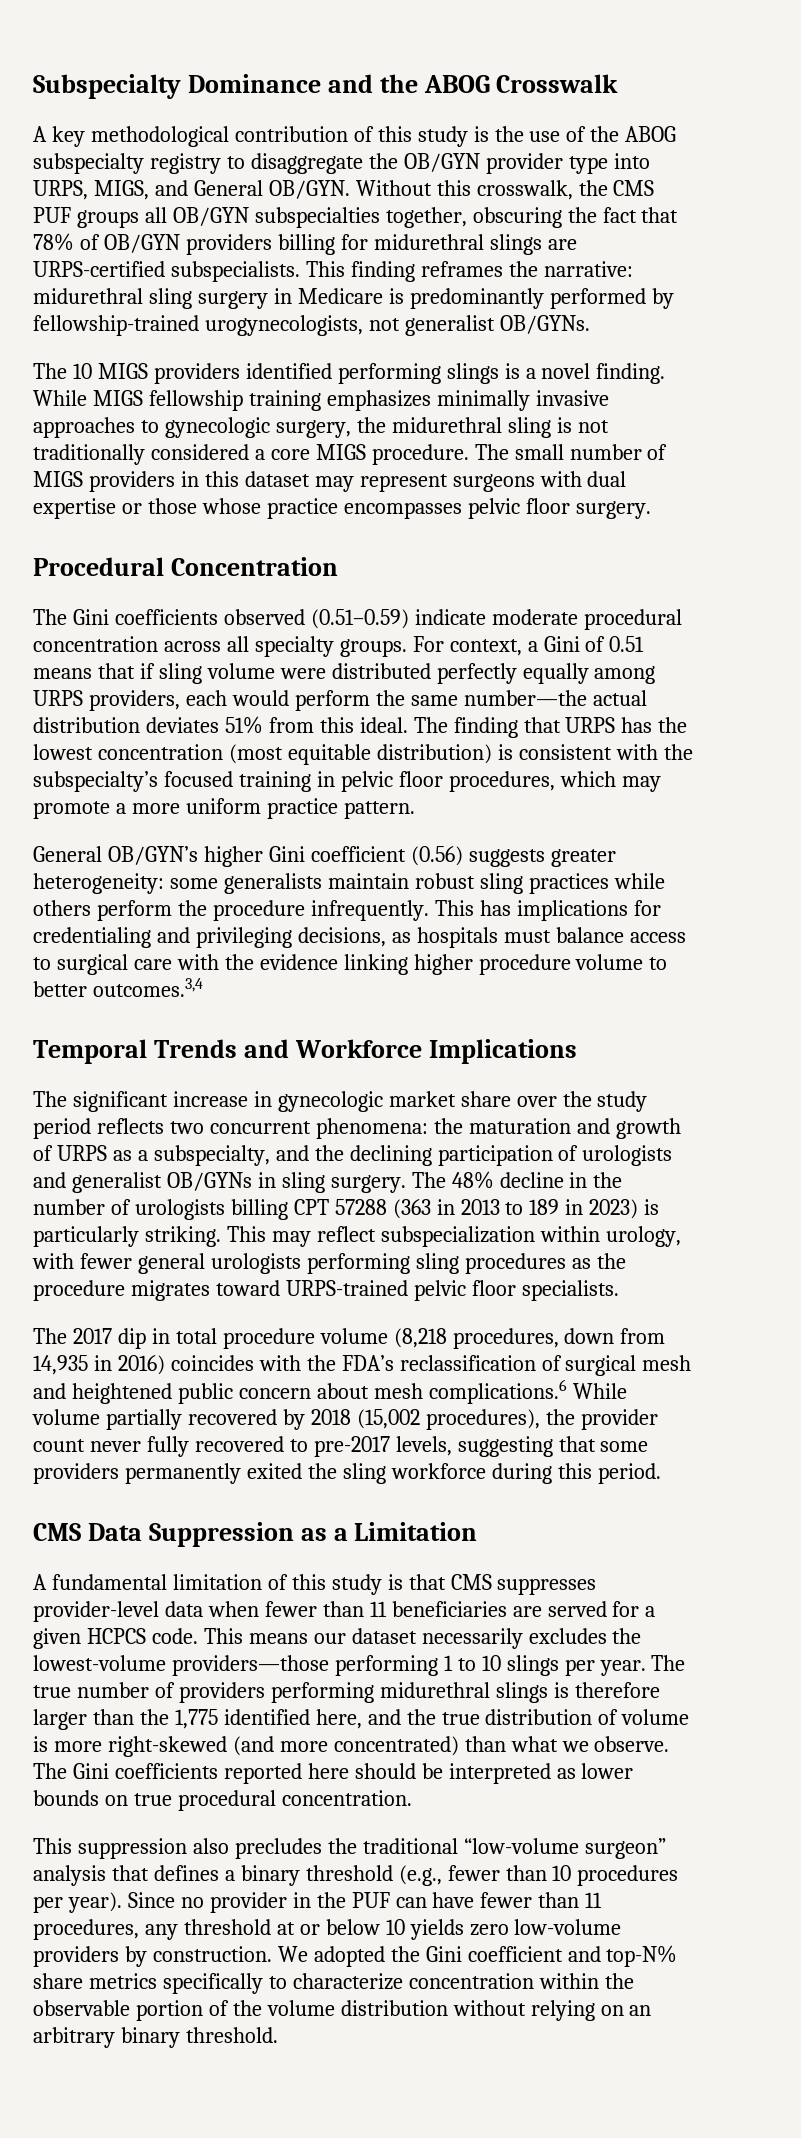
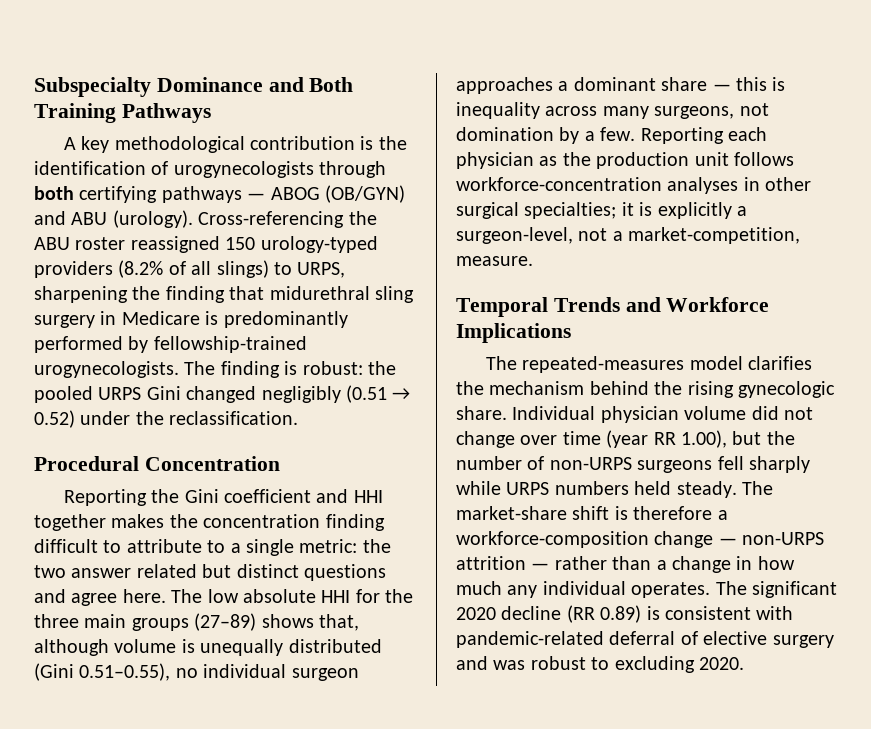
[379,74,619,93] the ABOG Crosswalk -> [309,77,354,92] [34,103,211,123] Both Training Pathways
[353,126,677,147] [33,153,650,174] [33,180,655,200] [33,207,679,228] [33,233,577,255] [33,261,633,282] of this study is the use of the ABOG subspecialty registry to disaggregate the OB/GYN provider type into URPS, MIGS, and General OB/GYN. Without this crosswalk, the CMS PUF groups all OB/GYN subspecialties together, obscuring the fact that 78% of OB/GYN providers billing for midurethral slings are URPS-certified subspecialists. This finding reframes the narrative: -> [360,136,407,150] [34,161,387,178] [34,185,405,203] [34,210,377,228] [34,236,378,253] [34,260,346,278] [34,286,265,303] is the identification of urogynecologists through both certifying pathways — ABOG (OB/GYN) and ABU (urology). Cross-referencing the ABU roster reassigned 150 urology-typed providers (8.2% of all slings) to URPS, sharpening the finding that
[204,315,590,336] [33,363,666,384] [33,390,609,411] [33,417,609,438] [33,444,668,465] [33,471,627,492] [33,498,651,519] [33,557,338,576] [33,609,682,630] [33,636,645,657] [33,663,656,684] [33,690,647,711] [33,716,688,738] [33,744,693,765] [33,771,661,792] [33,798,415,819] [33,846,616,867] [33,873,665,894] [33,900,661,921] [33,927,686,948] [33,954,668,975] [33,978,203,997] urogynecologists, not generalist OB/GYNs. // The 10 MIGS providers identified performing slings is a novel finding. While MIGS fellowship training emphasizes minimally invasive approaches to gynecologic surgery, the midurethral sling is not traditionally considered a core MIGS procedure. The small number of MIGS providers in this dataset may represent surgeons with dual expertise or those whose practice encompasses pelvic floor surgery. // Procedural Concentration // The Gini coefficients observed (0.51–0.59) indicate moderate procedural concentration across all specialty groups. For context, a Gini of 0.51 means that if sling volume were distributed perfectly equally among URPS providers, each would perform the same number—the actual distribution deviates 51% from this ideal. The finding that URPS has the lowest concentration (most equitable distribution) is consistent with the subspecialty’s focused training in pelvic floor procedures, which may promote a more uniform practice pattern. // General OB/GYN’s higher Gini coefficient (0.56) suggests greater heterogeneity: some generalists maintain robust sling practices while others perform the procedure infrequently. This has implications for credentialing and privileging decisions, as hospitals must balance access to surgical care with the evidence linking higher procedure volume to better outcomes.3,4 -> [34,361,396,378] [34,385,411,403] [34,410,299,428] [34,456,280,471] [63,489,383,506] [34,514,385,531] [34,539,391,556] [34,564,386,581] [34,589,414,606] [34,613,359,631] [34,639,382,656] [34,663,359,681] [456,77,786,94] [456,102,769,119] [456,127,767,144] [456,152,794,169] [456,177,812,194] [456,202,747,219] [456,227,801,244] [456,256,533,266] urogynecologists. The finding is robust: the pooled URPS Gini changed negligibly (0.51 → 0.52) under the reclassification. // Procedural Concentration // Reporting the Gini coefficient and HHI together makes the concentration finding difficult to attribute to a single metric: the two answer related but distinct questions and agree here. The low absolute HHI for the three main groups (27–89) shows that, although volume is unequally distributed (Gini 0.51–0.55), no individual surgeon approaches a dominant share — this is inequality across many surgeons, not domination by a few. Reporting each physician as the production unit follows workforce-concentration analyses in other surgical specialties; it is explicitly a surgeon-level, not a market-competition, measure.
[72,1091,648,1112] [33,1118,681,1139] [33,1145,673,1166] [33,1171,623,1193] [33,1199,660,1220] [33,1226,681,1247] [32,1253,626,1274] [33,1280,619,1301] [33,1328,666,1349] [33,1355,692,1376] [33,1379,627,1404] [32,1409,658,1430] [33,1436,649,1457] [33,1463,661,1484] [33,1522,478,1547] [33,1574,597,1595] [33,1601,656,1622] [33,1628,642,1649] [33,1655,686,1676] [33,1682,660,1703] [33,1709,690,1730] [33,1736,670,1757] [33,1763,634,1784] [33,1790,412,1811] [33,1838,666,1859] [33,1865,679,1886] [33,1892,603,1913] [33,1919,622,1940] [33,1945,678,1967] [33,1973,634,1994] [33,2000,652,2021] [33,2027,278,2048] significant increase in gynecologic market share over the study period reflects two concurrent phenomena: the maturation and growth of URPS as a subspecialty, and the declining participation of urologists and generalist OB/GYNs in sling surgery. The 48% decline in the number of urologists billing CPT 57288 (363 in 2013 to 189 in 2023) is particularly striking. This may reflect subspecialization within urology, with fewer general urologists performing sling procedures as the procedure migrates toward URPS-trained pelvic floor specialists. // The 2017 dip in total procedure volume (8,218 procedures, down from 14,935 in 2016) coincides with the FDA’s reclassification of surgical mesh and heightened public concern about mesh complications.6 While volume partially recovered by 2018 (15,002 procedures), the provider count never fully recovered to pre-2017 levels, suggesting that some providers permanently exited the sling workforce during this period. // CMS Data Suppression as a Limitation // A fundamental limitation of this study is that CMS suppresses provider-level data when fewer than 11 beneficiaries are served for a given HCPCS code. This means our dataset necessarily excludes the lowest-volume providers—those performing 1 to 10 slings per year. The true number of providers performing midurethral slings is therefore larger than the 1,775 identified here, and the true distribution of volume is more right-skewed (and more concentrated) than what we observe. The Gini coefficients reported here should be interpreted as lower bounds on true procedural concentration. // This suppression also precludes the traditional “low-volume surgeon” analysis that defines a binary threshold (e.g., fewer than 10 procedures per year). Since no provider in the PUF can have fewer than 11 procedures, any threshold at or below 10 yields zero low-volume providers by construction. We adopted the Gini coefficient and top-N% share metrics specifically to characterize concentration within the observable portion of the volume distribution without relying on an arbitrary binary threshold. -> [522,356,812,373] [456,381,835,398] [456,406,813,423] [456,430,795,448] [456,456,810,473] [456,481,773,498] [456,506,728,520] [456,531,825,548] [456,556,795,573] [456,581,837,598] [456,605,794,623] [456,631,834,648] [456,656,744,673] repeated-measures model clarifies the mechanism behind the rising gynecologic share. Individual physician volume did not change over time (year RR 1.00), but the number of non-URPS surgeons fell sharply while URPS numbers held steady. The market-share shift is therefore a workforce-composition change — non-URPS attrition — rather than a change in how much any individual operates. The significant 2020 decline (RR 0.89) is consistent with pandemic-related deferral of elective surgery and was robust to excluding 2020.

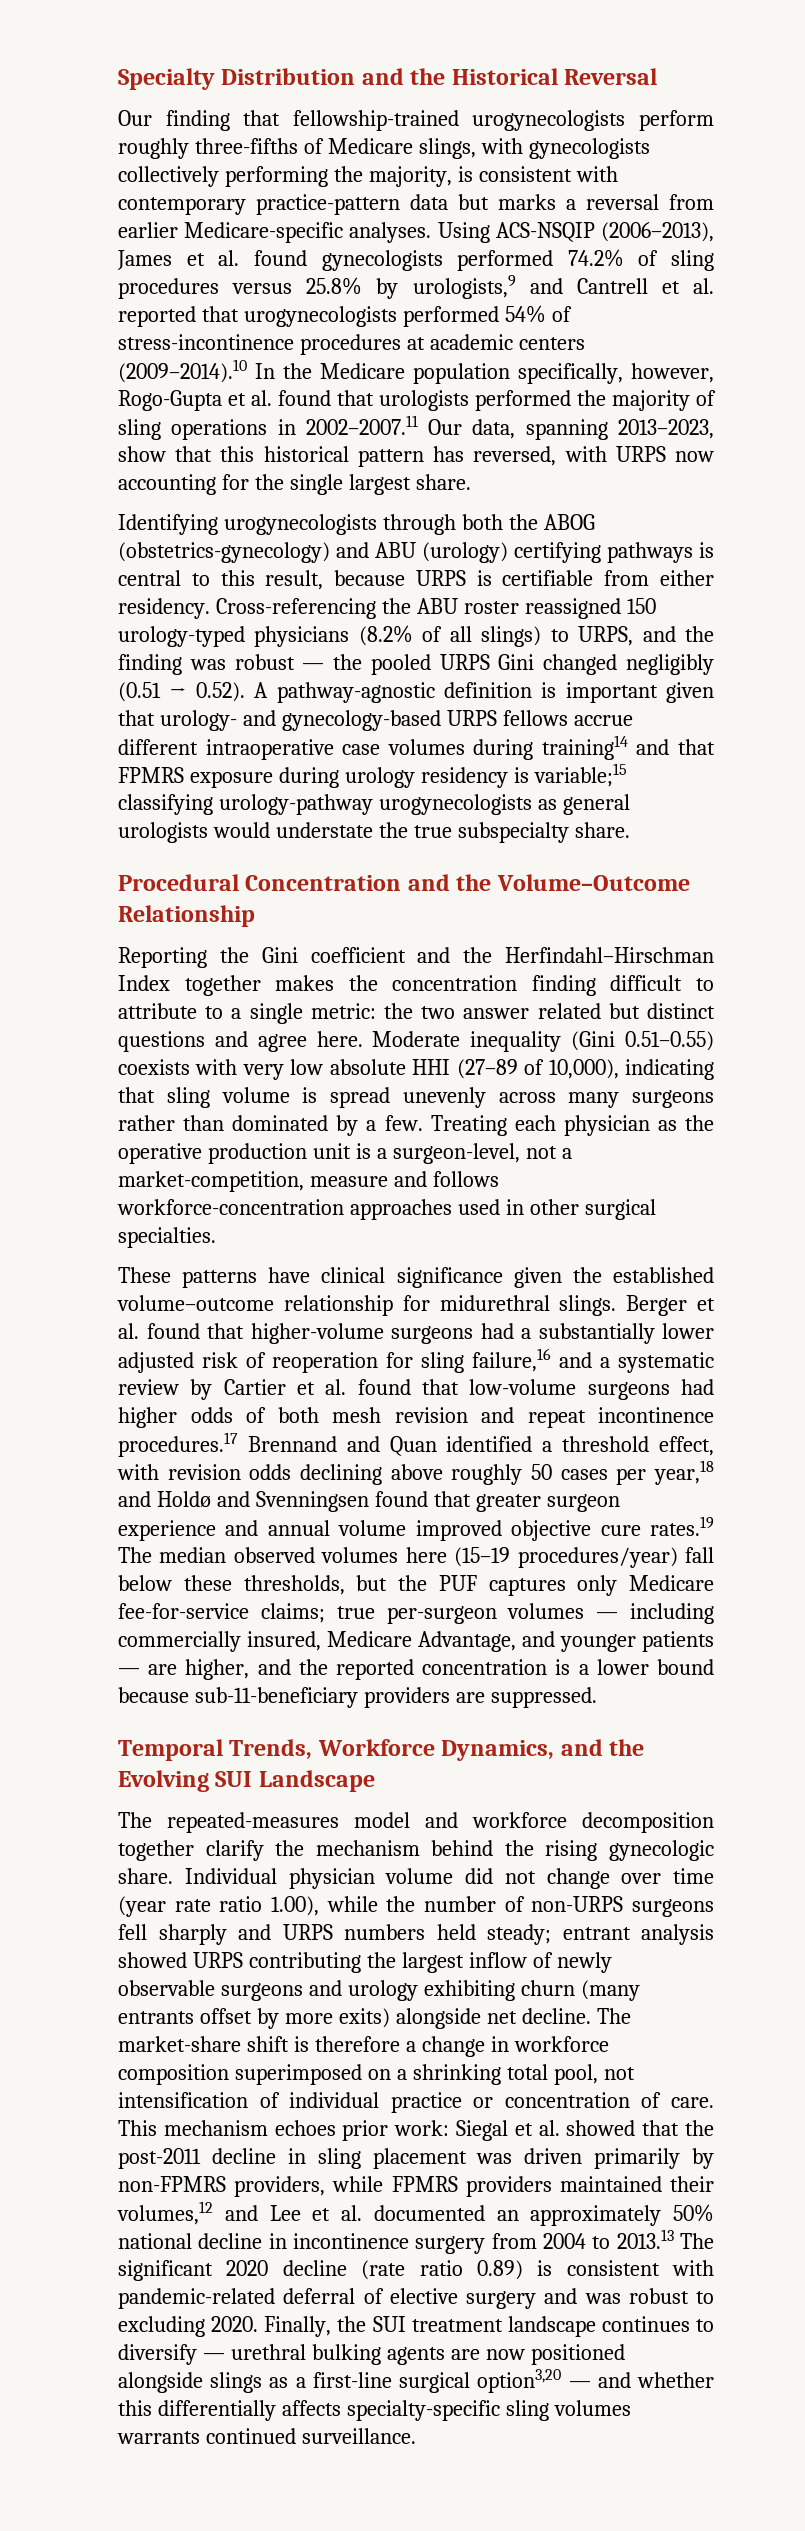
[34,77,354,97] [34,103,211,123] [63,136,407,153] [34,161,387,178] [34,185,405,203] [34,210,193,228] Subspecialty Dominance and Both Training Pathways // A key methodological contribution is the identification of urogynecologists through both certifying pathways — ABOG (OB/GYN) and ABU (urology). -> [118,68,658,90] [118,110,714,131] [118,138,650,159] [118,166,618,187] [118,194,714,215] [118,222,714,243] [117,249,714,271] [118,275,714,299] [118,305,572,327] [118,334,585,355] [118,359,714,384] [118,390,716,411] [118,415,714,440] [118,446,714,467] [118,474,471,495] [118,514,595,535] [118,542,714,563] [118,570,714,590] [118,598,210,619] Specialty Distribution and the Historical Reversal // Our finding that fellowship-trained urogynecologists perform roughly three-fifths of Medicare slings, with gynecologists collectively performing the majority, is consistent with contemporary practice-pattern data but marks a reversal from earlier Medicare-specific analyses. Using ACS-NSQIP (2006–2013), James et al. found gynecologists performed 74.2% of sling procedures versus 25.8% by urologists,9 and Cantrell et al. reported that urogynecologists performed 54% of stress-incontinence procedures at academic centers (2009–2014).10 In the Medicare population specifically, however, Rogo-Gupta et al. found that urologists performed the majority of sling operations in 2002–2007.11 Our data, spanning 2013–2023, show that this historical pattern has reversed, with URPS now accounting for the single largest share. // Identifying urogynecologists through both the ABOG (obstetrics-gynecology) and ABU (urology) certifying pathways is central to this result, because URPS is certifiable from either residency.
[34,261,113,278] providers -> [254,626,350,647] physicians
[34,286,128,303] sharpening -> [642,626,676,642] and
[229,286,414,303] [34,311,348,328] [34,336,307,353] [34,361,363,378] that midurethral sling surgery in Medicare is predominantly performed by fellowship-trained urogynecologists. The finding is robust: -> [189,654,325,670] was robust —
[34,410,299,428] [34,456,280,471] 0.52) under the reclassification. // Procedural Concentration -> [195,682,714,703] [118,710,633,731] [118,735,715,760] [118,763,627,788] [118,794,630,815] [118,822,630,843] [118,874,690,891] [118,905,255,927] 0.52). A pathway-agnostic definition is important given that urology- and gynecology-based URPS fellows accrue different intraoperative case volumes during training14 and that FPMRS exposure during urology residency is variable;15 classifying urology-pathway urogynecologists as general urologists would understate the true subspecialty share. // Procedural Concentration and the Volume–Outcome Relationship
[353,490,383,503] HHI -> [463,947,714,963] [118,975,170,991] the Herfindahl–Hirschman Index
[171,589,414,603] [34,613,359,631] [34,639,382,656] [34,663,359,681] [456,77,786,94] [456,102,769,119] [456,127,554,141] The low absolute HHI for the three main groups (27–89) shows that, although volume is unequally distributed (Gini 0.51–0.55), no individual surgeon approaches a dominant share — this is inequality across many surgeons, not domination -> [372,1031,715,1052] [118,1059,714,1080] [118,1087,714,1108] [118,1115,329,1131] Moderate inequality (Gini 0.51–0.55) coexists with very low absolute HHI (27–89 of 10,000), indicating that sling volume is spread unevenly across many surgeons rather than dominated
[640,127,724,144] Reporting -> [430,1115,507,1136] Treating
(591, 159) none -> [118,1143,202,1164] operative
[734,152,794,166] [456,177,812,194] [456,202,732,219] follows workforce-concentration analyses in other surgical specialties; it is explicitly -> [355,1143,371,1159] is
[456,256,533,266] [456,297,770,317] [456,323,571,343] [485,356,812,373] measure. // Temporal Trends and Workforce Implications // The repeated-measures model clarifies -> [309,1171,499,1187] [117,1199,656,1220] [118,1227,216,1248] [118,1267,715,1288] [117,1295,715,1316] [118,1323,714,1344] [118,1348,714,1373] [118,1379,714,1400] [118,1407,714,1428] [118,1432,714,1457] [117,1460,715,1485] [118,1491,620,1512] [118,1516,715,1541] [118,1547,715,1568] [118,1575,714,1596] [118,1603,714,1624] [118,1631,714,1652] [118,1659,714,1680] [118,1687,597,1708] [118,1739,645,1761] [118,1770,375,1792] [118,1812,714,1833] [118,1840,264,1861] measure and follows workforce-concentration approaches used in other surgical specialties. // These patterns have clinical significance given the established volume–outcome relationship for midurethral slings. Berger et al. found that higher-volume surgeons had a substantially lower adjusted risk of reoperation for sling failure,16 and a systematic review by Cartier et al. found that low-volume surgeons had higher odds of both mesh revision and repeat incontinence procedures.17 Brennand and Quan identified a threshold effect, with revision odds declining above roughly 50 cases per year,18 and Holdø and Svenningsen found that greater surgeon experience and annual volume improved objective cure rates.19 The median observed volumes here (15–19 procedures/year) fall below these thresholds, but the PUF captures only Medicare fee-for-service claims; true per-surgeon volumes — including commercially insured, Medicare Advantage, and younger patients — are higher, and the reported concentration is a lower bound because sub-11-beneficiary providers are suppressed. // Temporal Trends, Workforce Dynamics, and the Evolving SUI Landscape // The repeated-measures model and workforce decomposition together clarify
[653,430,762,448] RR 1.00), but -> [174,1896,378,1916] rate ratio 1.00), while
[456,481,501,495] while -> [238,1924,271,1940] and
[676,481,737,498] steady. -> [487,1924,714,1945] [118,1952,612,1973] [118,1980,640,2001] [118,2008,591,2029] steady; entrant analysis showed URPS contributing the largest inflow of newly observable surgeons and urology exhibiting churn (many entrants offset by more exits) alongside net decline.
[456,531,825,548] [456,556,795,573] [456,581,711,598] workforce-composition change — non-URPS attrition — rather than a change in how much any individual operates. -> [421,2036,609,2057] [118,2064,635,2085] [118,2092,714,2113] [118,2120,714,2141] [118,2148,714,2169] [118,2176,715,2197] [117,2201,714,2226] [118,2229,674,2254] change in workforce composition superimposed on a shrinking total pool, not intensification of individual practice or concentration of care. This mechanism echoes prior work: Siegal et al. showed that the post-2011 decline in sling placement was driven primarily by non-FPMRS providers, while FPMRS providers maintained their volumes,12 and Lee et al. documented an approximately 50% national decline in incontinence surgery from 2004 to 2013.13
[566,605,595,623] (RR -> [361,2260,463,2280] (rate ratio
(744, 663) none -> [264,2316,714,2337] [118,2344,625,2365] [118,2369,714,2393] [118,2400,631,2421] [117,2428,416,2444] Finally, the SUI treatment landscape continues to diversify — urethral bulking agents are now positioned alongside slings as a first-line surgical option3,20 — and whether this differentially affects specialty-specific sling volumes warrants continued surveillance.

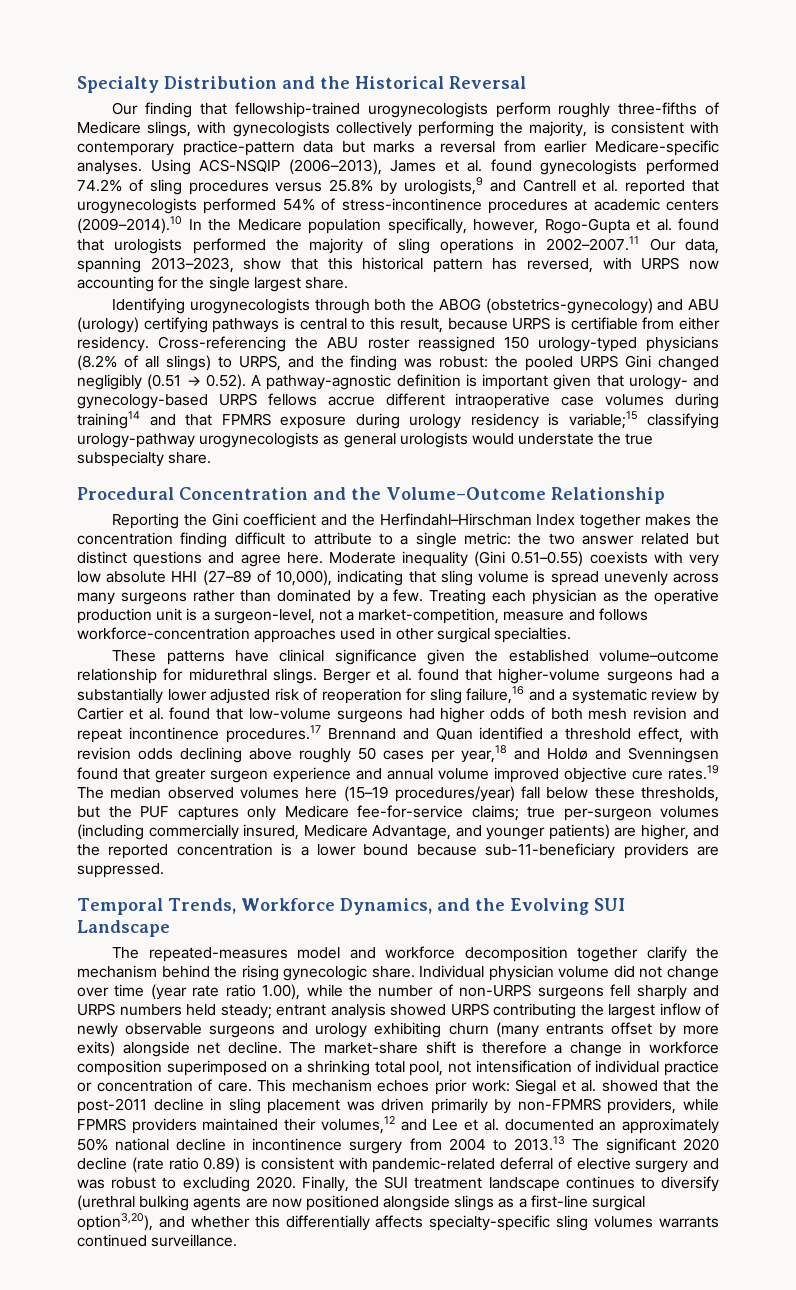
[234,654,325,670] robust — -> [439,356,489,368] robust:
[596,1603,714,1624] — including -> [77,824,144,840] (including
[642,1631,714,1652] [118,1668,140,1675] patients — -> [548,824,610,840] patients)
[202,2344,306,2360] — urethral -> [77,1195,135,1211] (urethral
[477,2369,591,2393] option3,20 — -> [77,1213,153,1231] option3,20),

